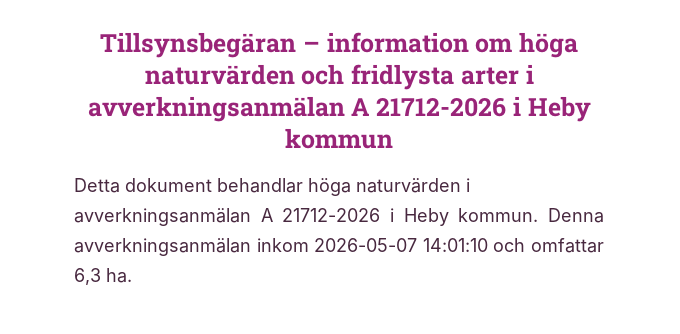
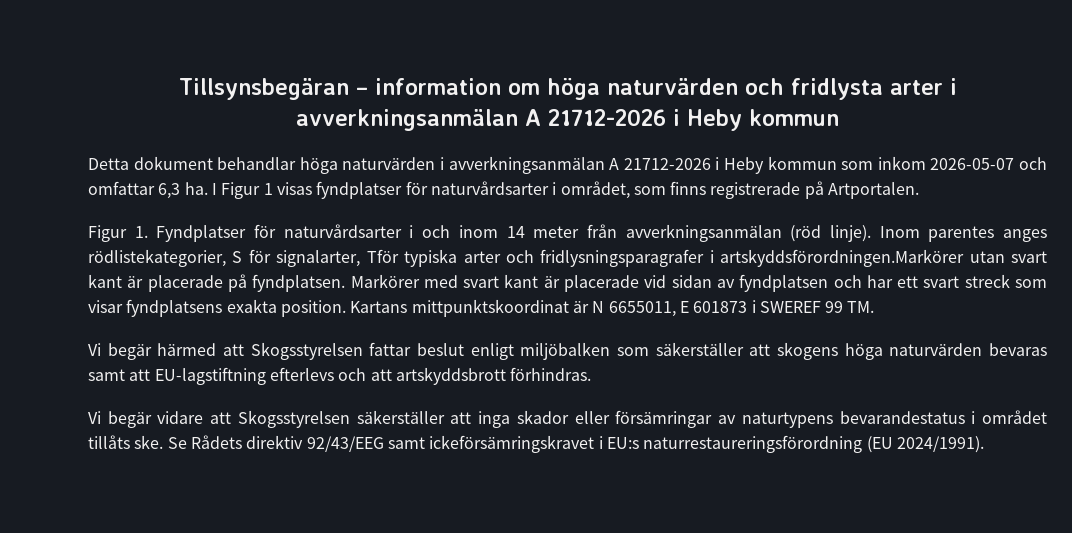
[458,208,604,223] [74,238,251,256] kommun. Denna avverkningsanmälan -> [767,156,874,170] kommun som
[422,238,488,252] 14:01:10 -> (1015, 164) none
(132, 275) none -> [211,181,920,199] [88,224,1047,242] [88,249,1047,267] [88,274,1047,292] [88,299,875,317] [88,342,1047,360] [88,367,592,385] [88,410,1048,428] [88,435,984,453] I Figur 1 visas fyndplatser för naturvårdsarter i området, som finns registrerade på Artportalen. // Figur 1. Fyndplatser för naturvårdsarter i och inom 14 meter från avverkningsanmälan (röd linje). Inom parentes anges rödlistekategorier, S för signalarter, Tför typiska arter och fridlysningsparagrafer i artskyddsförordningen.Markörer utan svart kant är placerade på fyndplatsen. Markörer med svart kant är placerade vid sidan av fyndplatsen och har ett svart streck som visar fyndplatsens exakta position. Kartans mittpunktskoordinat är N 6655011, E 601873 i SWEREF 99 TM. // Vi begär härmed att Skogsstyrelsen fattar beslut enligt miljöbalken som säkerställer att skogens höga naturvärden bevaras samt att EU-lagstiftning efterlevs och att artskyddsbrott förhindras. // Vi begär vidare att Skogsstyrelsen säkerställer att inga skador eller försämringar av naturtypens bevarandestatus i området tillåts ske. Se Rådets direktiv 92/43/EEG samt ickeförsämringskravet i EU:s naturrestaureringsförordning (EU 2024/1991).

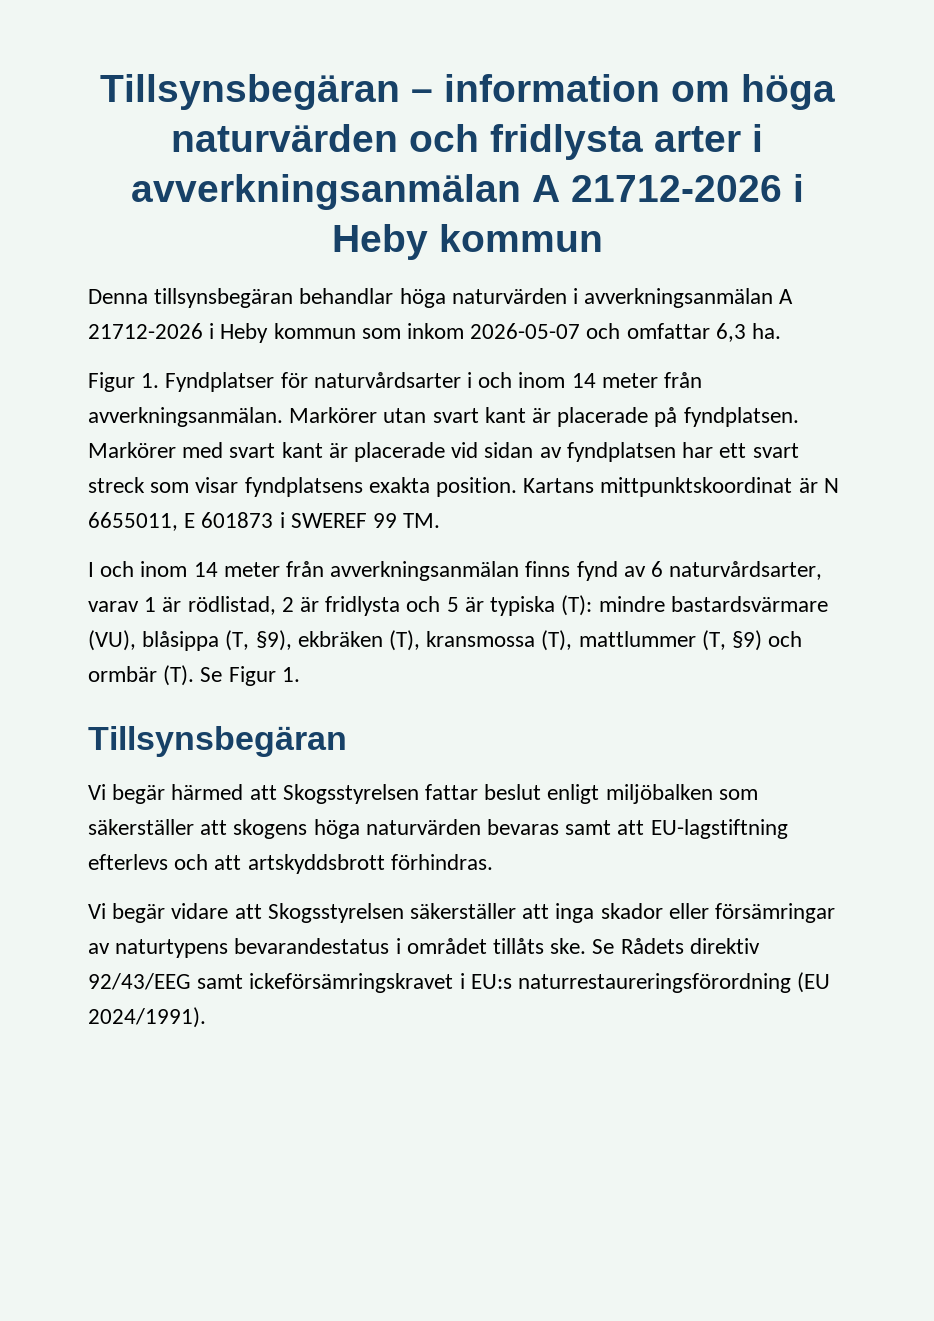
[88,156,213,170] Detta dokument -> [88,288,294,308] Denna tillsynsbegäran
[211,181,920,199] I Figur 1 visas fyndplatser för naturvårdsarter i området, som finns registrerade på Artportalen. -> (782, 331) none
[625,224,1047,242] [88,249,965,267] avverkningsanmälan (röd linje). Inom parentes anges rödlistekategorier, S för signalarter, Tför typiska arter och fridlysningsparagrafer i artskyddsförordningen.Markörer -> [88,407,378,427] avverkningsanmälan. Markörer
[833,275,862,288] och -> (676, 452) none
(875, 307) none -> [88,561,823,581] [88,595,828,616] [88,630,803,651] [88,665,300,686] [88,726,347,757] // I och inom 14 meter från avverkningsanmälan finns fynd av 6 naturvårdsarter, varav 1 är rödlistad, 2 är fridlysta och 5 är typiska (T): mindre bastardsvärmare (VU), blåsippa (T, §9), ekbräken (T), kransmossa (T), mattlummer (T, §9) och ormbär (T). Se Figur 1. // Tillsynsbegäran

